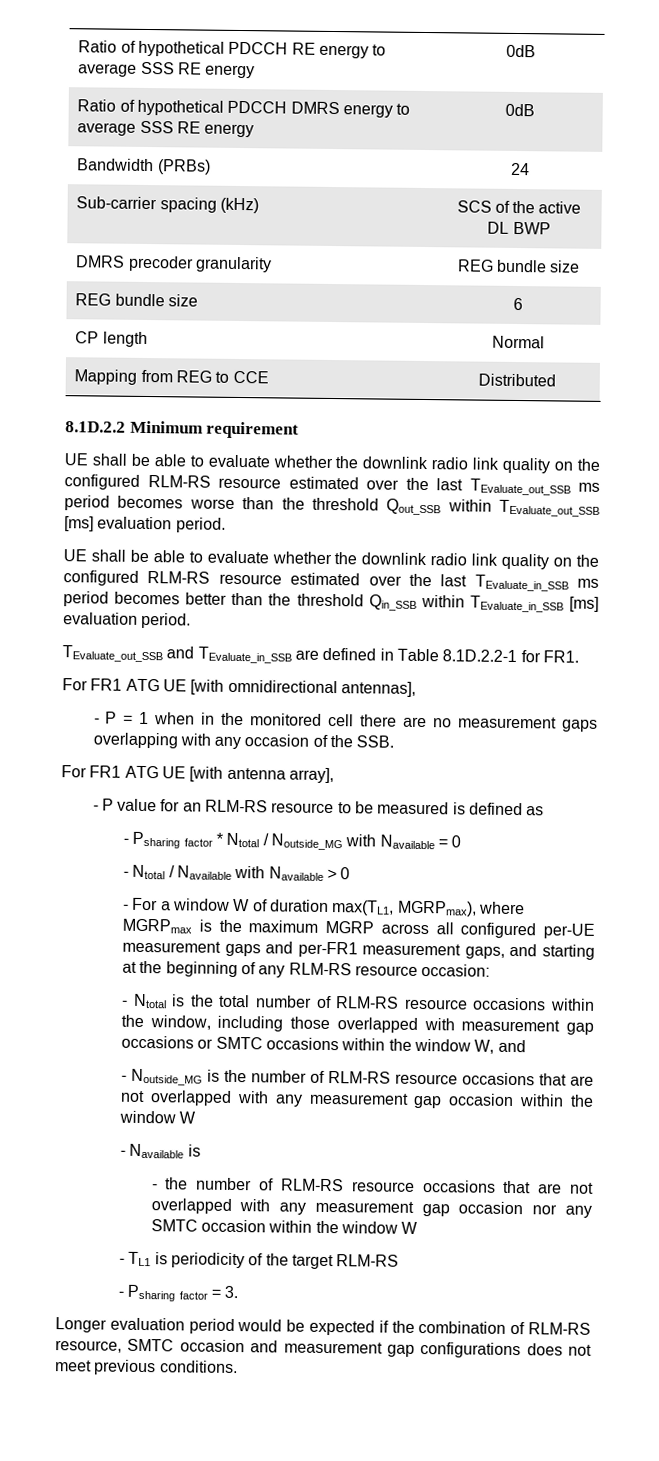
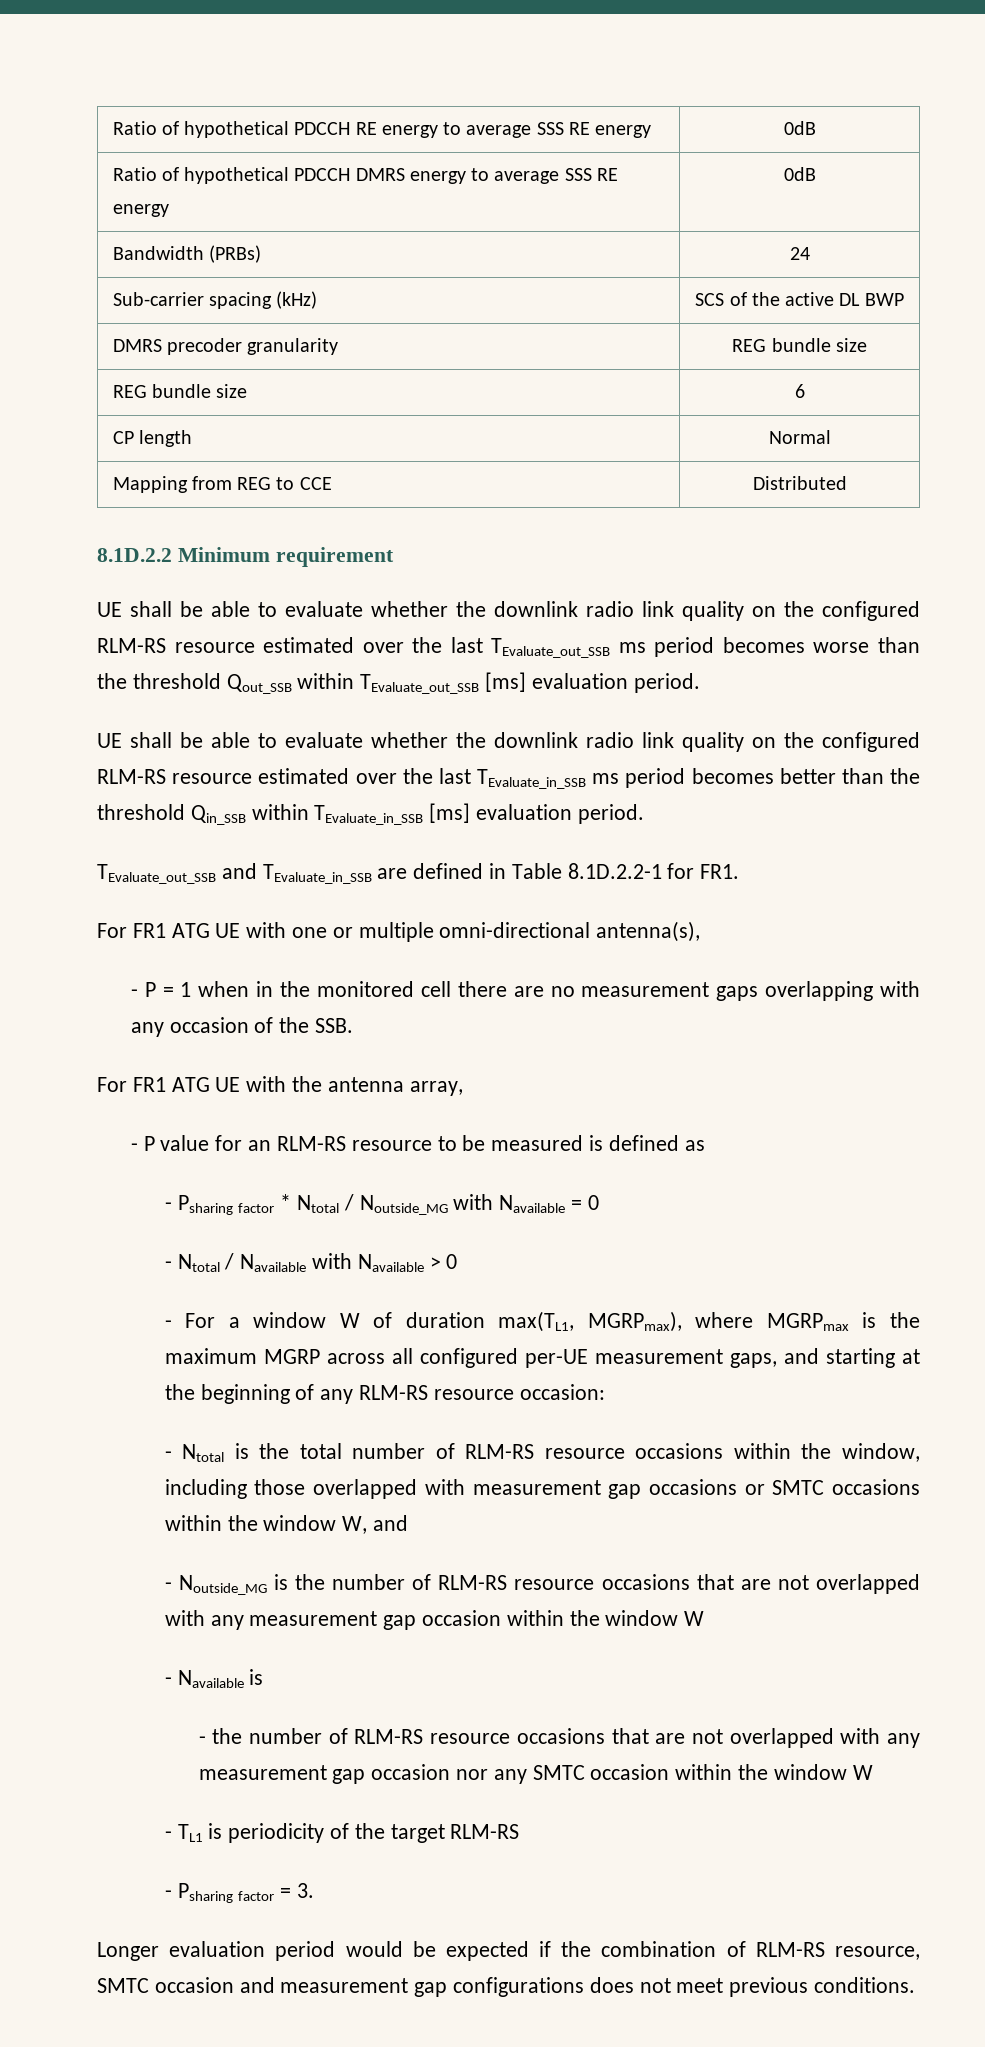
[190,679,416,697] [with omnidirectional antennas], -> [246,921,701,942] with one or multiple omni-directional antenna(s),
[189,766,334,784] [with antenna array], -> [246,1076,463,1096] with the antenna array,
[224,941,462,958] gaps and per-FR1 measurement -> (723, 1356) none

